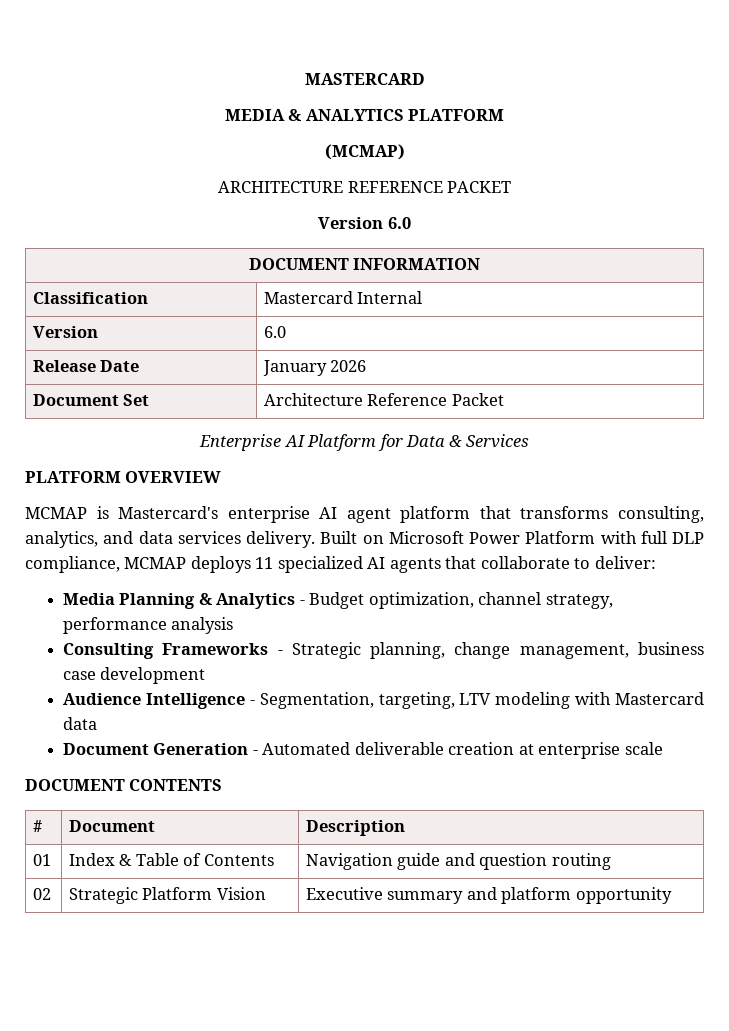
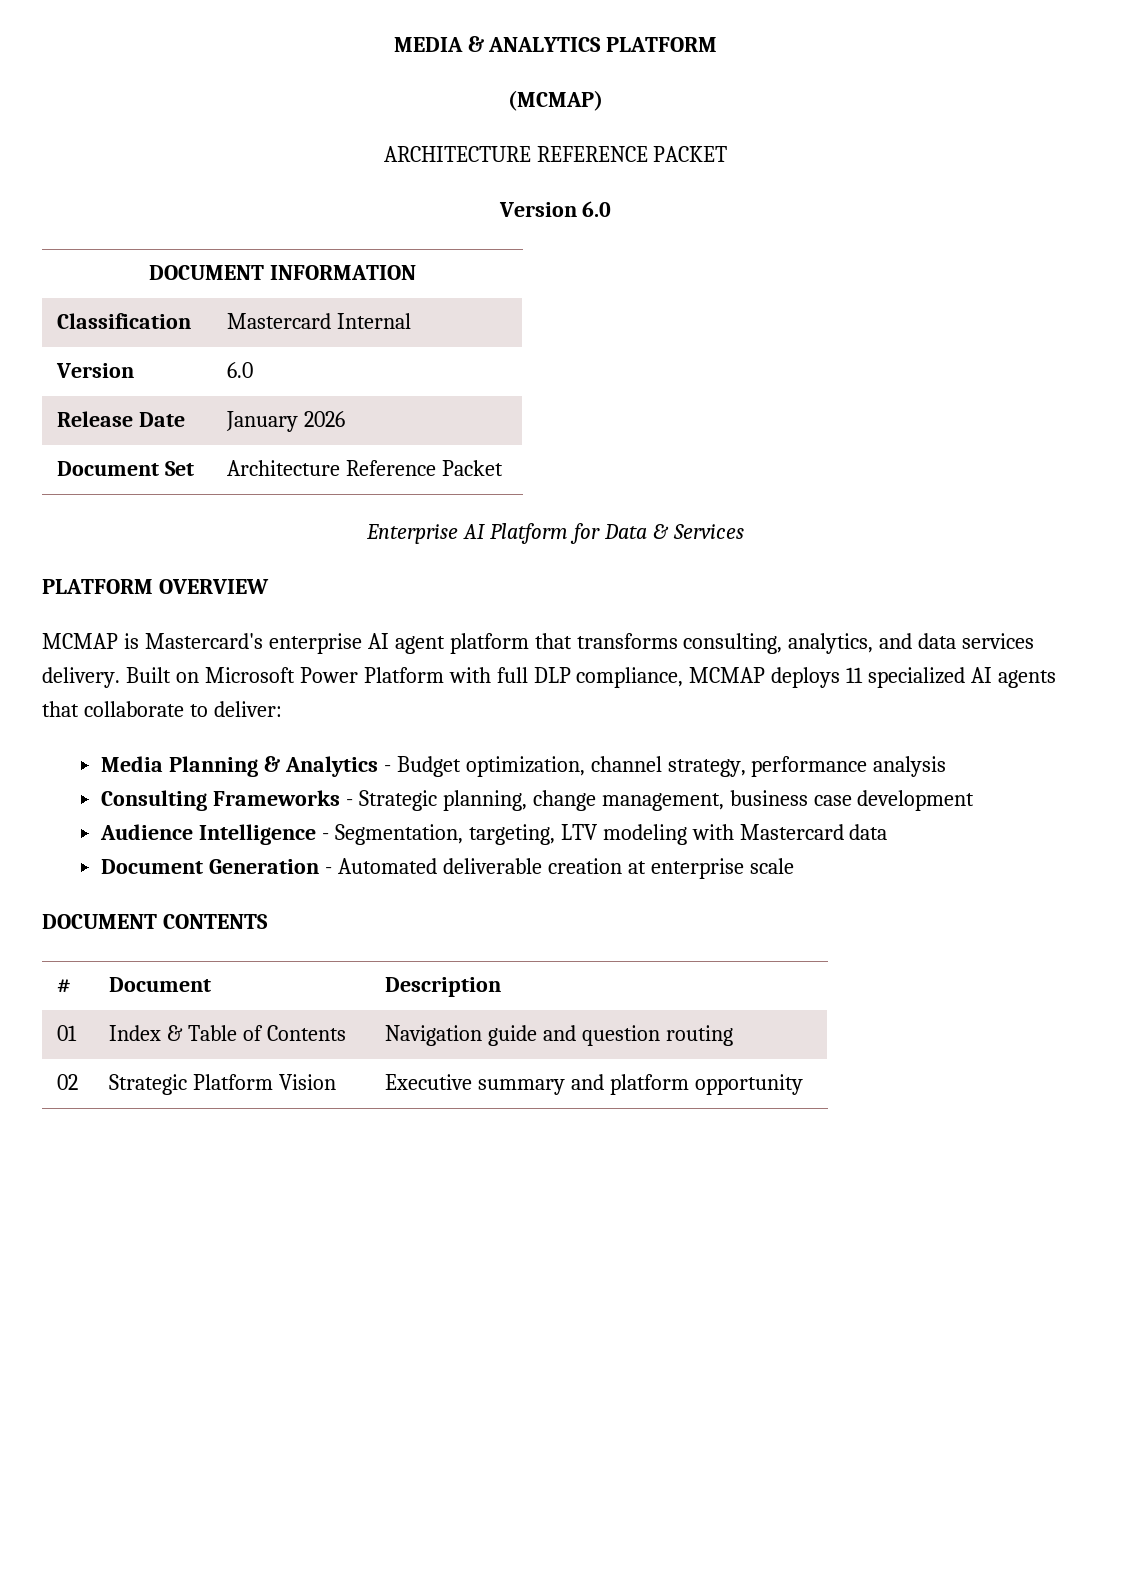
[304,73,425,85] MASTERCARD // -> (393, 44) none

